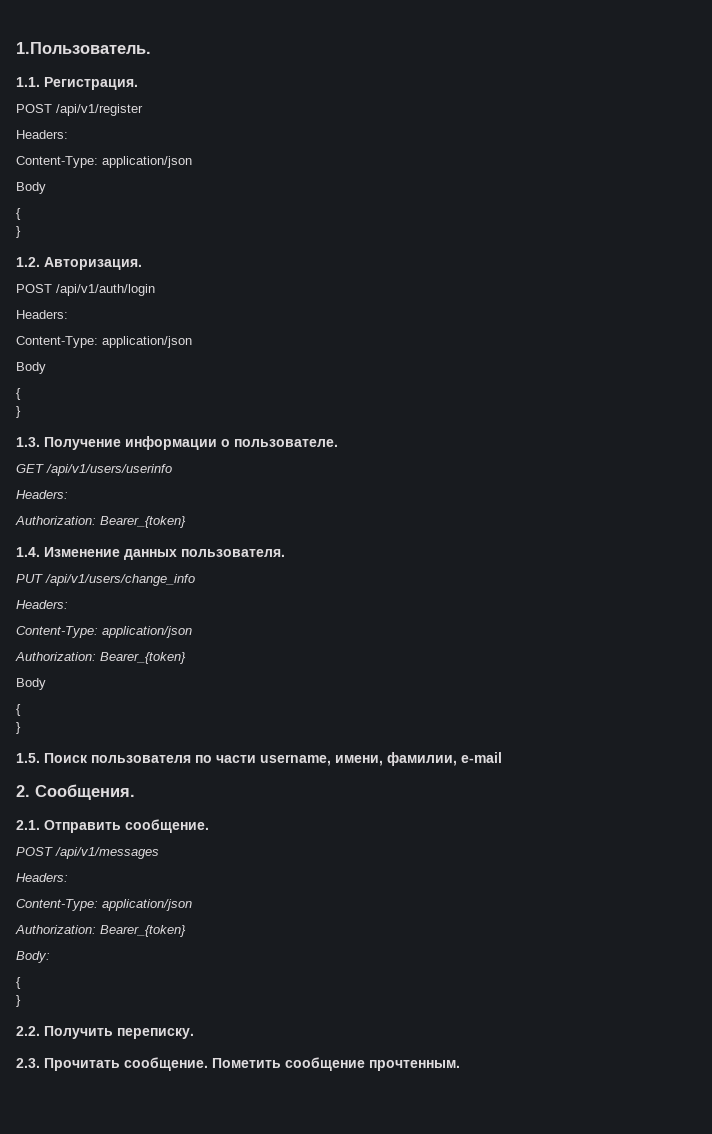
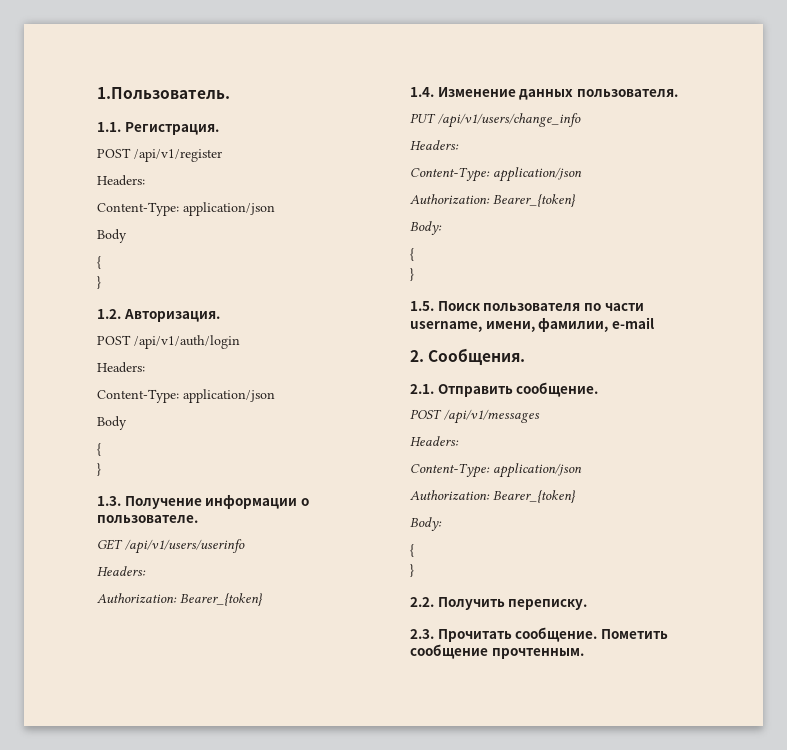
[16,678,46,690] Body -> [410,221,442,235] Body:

